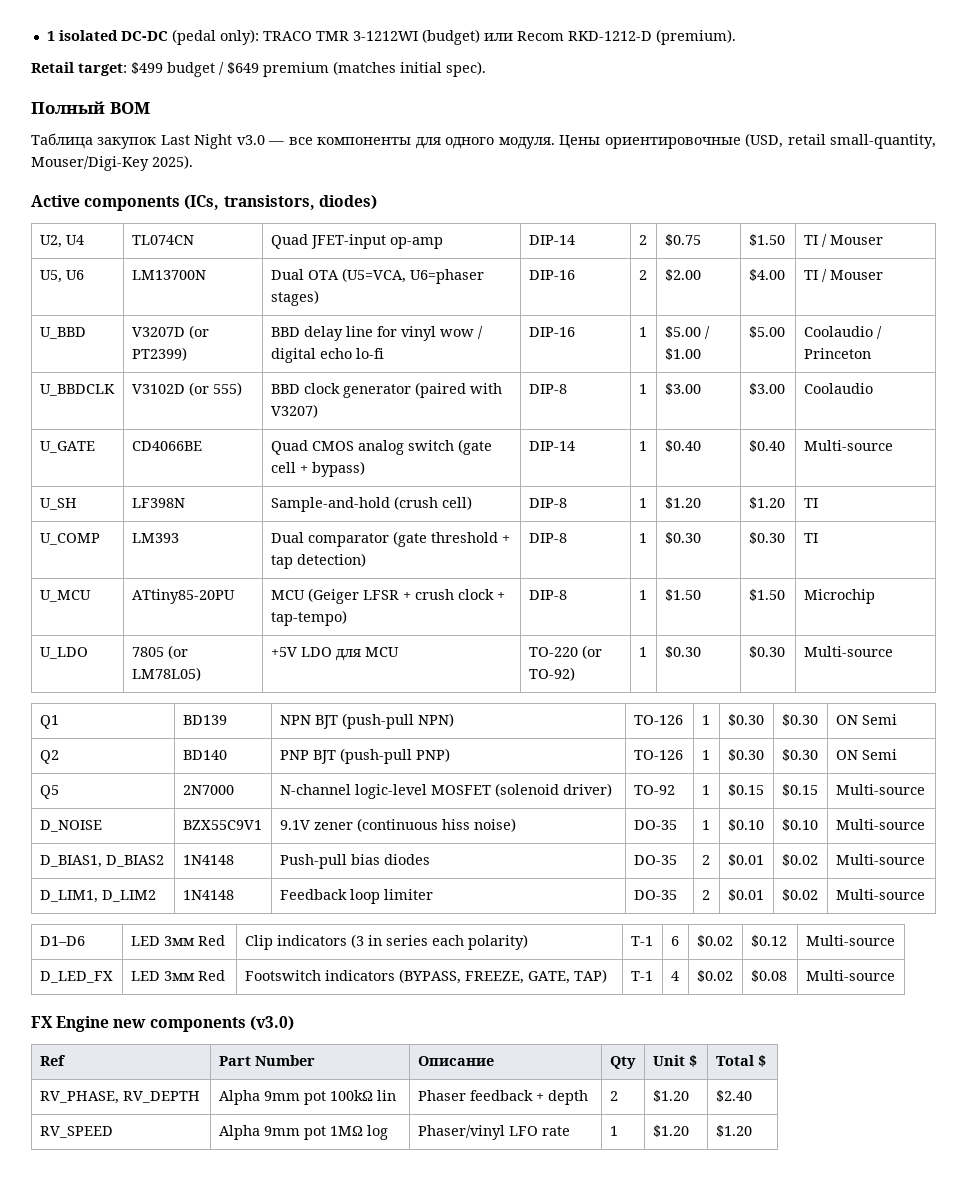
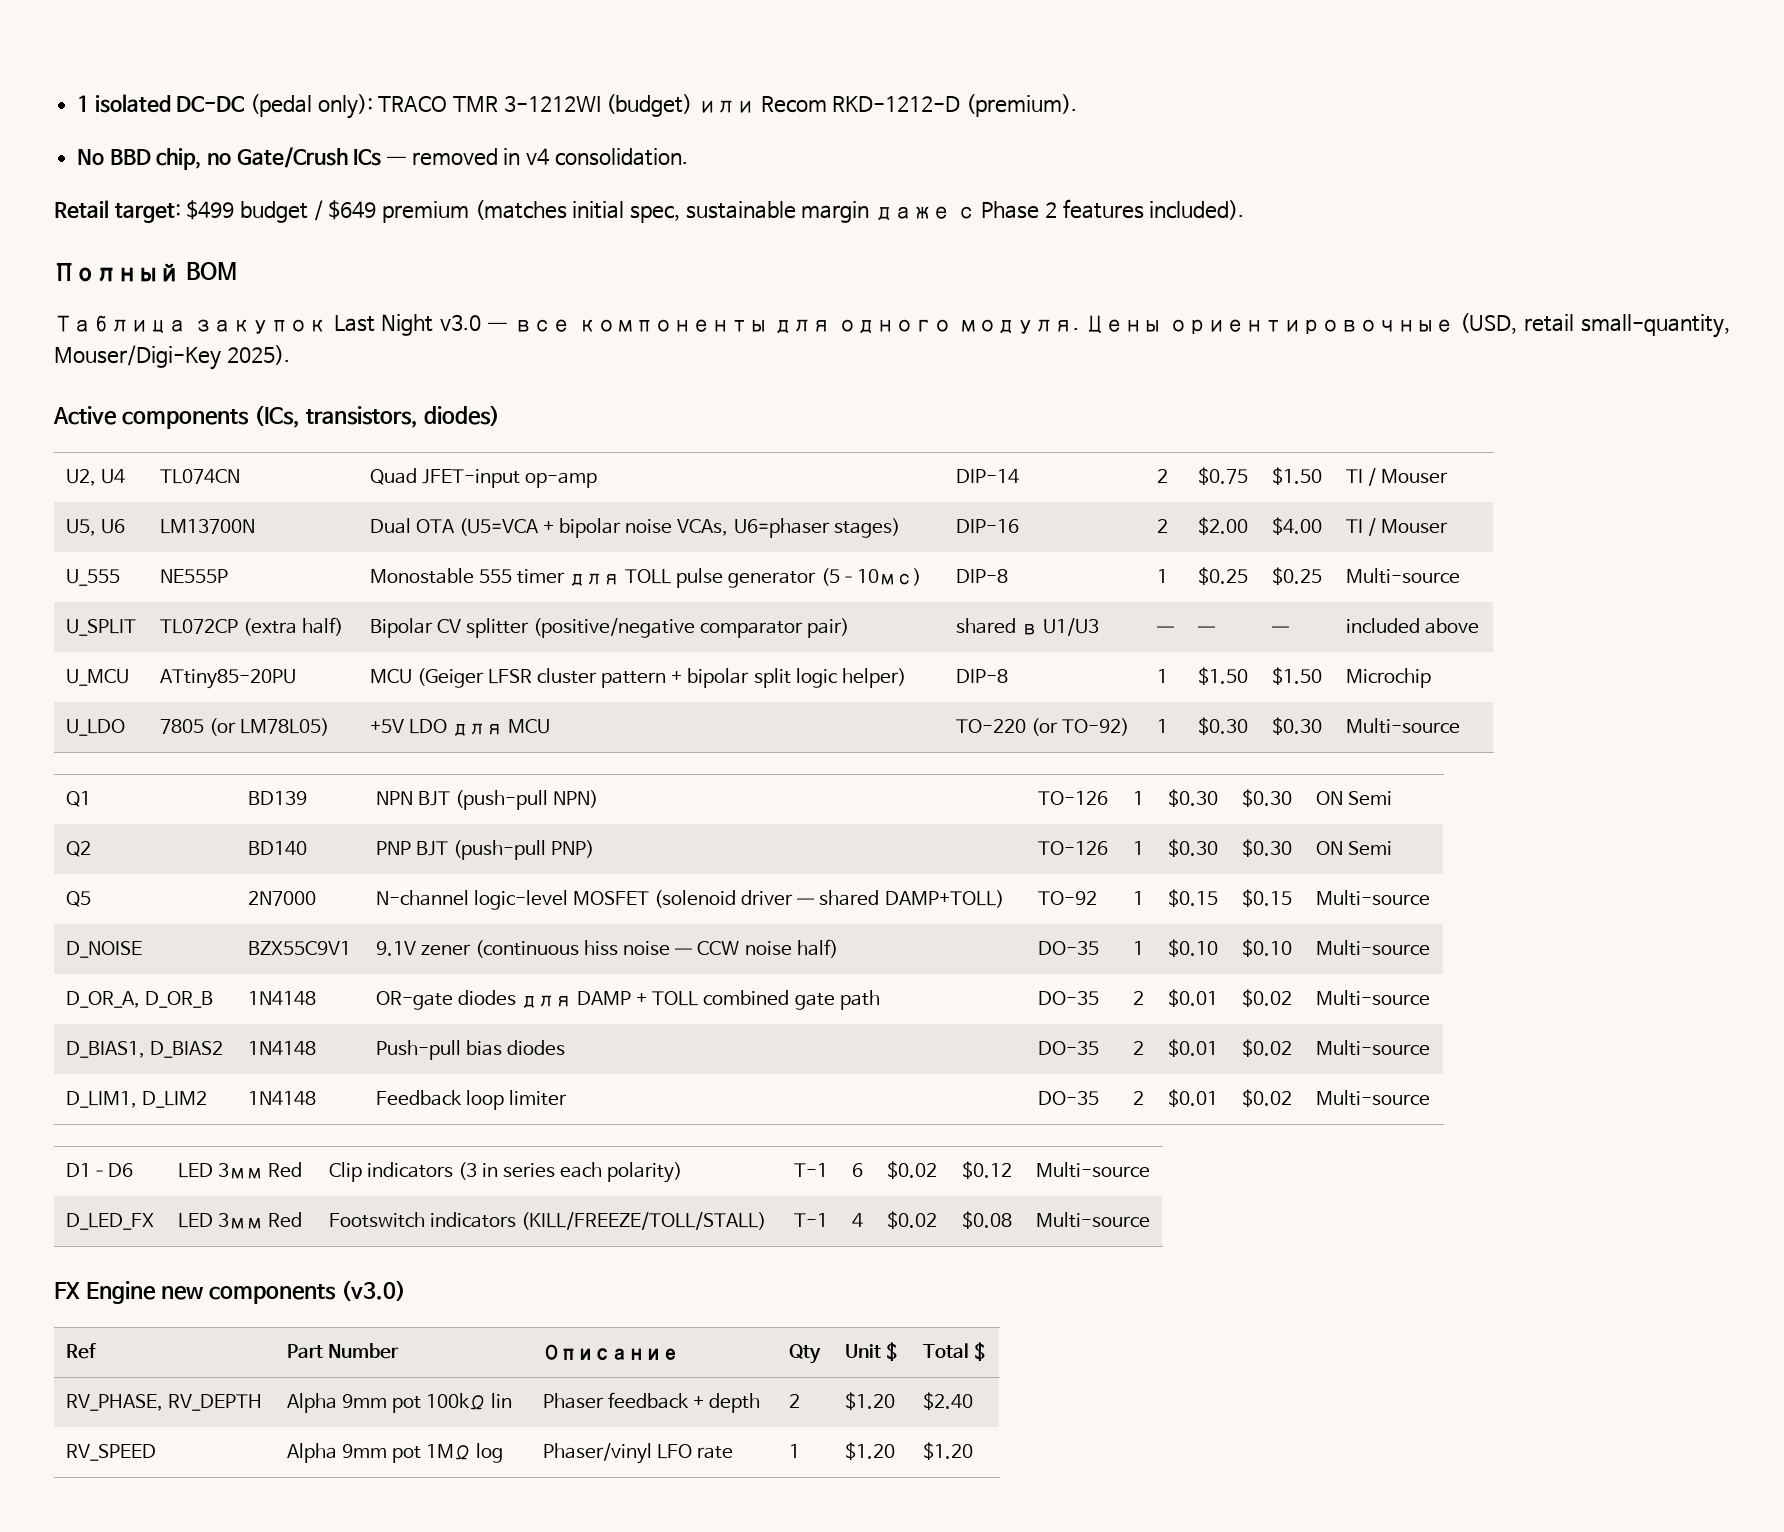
(736, 37) none -> [77,147,688,170] // No BBD chip, no Gate/Crush ICs — removed in v4 consolidation.
[446,61,486,77] spec). -> [629,199,1245,223] spec, sustainable margin даже с Phase 2 features included).
[341,268,406,283] (U5=VCA, -> [458,518,729,538] (U5=VCA + bipolar noise VCAs,
[39,327,86,339] [131,325,209,339] [131,347,187,361] [270,326,483,341] [270,348,384,363] [528,327,575,337] [638,327,647,337] [664,326,710,339] [664,348,701,360] [748,326,785,338] [803,326,882,339] [803,348,871,359] [39,384,115,396] [131,382,242,396] [270,382,502,398] [270,404,318,418] [528,384,567,394] [638,384,647,394] [664,383,701,395] [748,383,785,395] [803,383,873,394] [39,441,95,453] [131,441,202,451] [270,439,492,455] [270,461,365,477] [528,441,575,451] [638,441,647,451] [664,440,701,452] [748,440,785,452] [803,440,893,451] [39,498,77,510] [131,498,185,508] [270,496,472,512] [528,498,567,508] [638,498,647,508] [664,497,701,509] [748,497,785,509] [803,498,818,508] [39,533,100,545] [131,533,179,543] [270,531,510,547] [270,553,366,569] [528,533,567,543] [638,533,647,543] [664,532,701,544] [748,532,785,544] [803,533,818,543] U_BBD | V3207D (or PT2399) | BBD delay line for vinyl wow / digital echo lo-fi | DIP-16 | 1 | $5.00 / $1.00 | $5.00 | Coolaudio / Princeton // U_BBDCLK | V3102D (or 555) | BBD clock generator (paired with V3207) | DIP-8 | 1 | $3.00 | $3.00 | Coolaudio // U_GATE | CD4066BE | Quad CMOS analog switch (gate cell + bypass) | DIP-14 | 1 | $0.40 | $0.40 | Multi-source // U_SH | LF398N | Sample-and-hold (crush cell) | DIP-8 | 1 | $1.20 | $1.20 | TI // U_COMP | LM393 | Dual comparator (gate threshold + tap detection) | DIP-8 | 1 | $0.30 | $0.30 | TI -> [65,569,120,586] [159,569,228,583] [369,568,921,588] [955,569,1008,583] [1156,569,1168,583] [1197,567,1248,586] [1271,567,1322,586] [1345,568,1460,584] [65,619,136,636] [159,617,343,636] [369,618,850,638] [955,618,1099,636] [1156,626,1174,633] [1197,626,1215,633] [1271,626,1289,633] [1345,618,1479,634] U_555 | NE555P | Monostable 555 timer для TOLL pulse generator (5–10мс) | DIP-8 | 1 | $0.25 | $0.25 | Multi-source // U_SPLIT | TL072CP (extra half) | Bipolar CV splitter (positive/negative comparator pair) | shared в U1/U3 | — | — | — | included above
[402,589,505,600] [270,610,347,626] + crush clock + tap-tempo) -> [537,668,906,688] cluster pattern + bipolar split logic helper)
[562,783,612,797] driver) -> [741,890,1004,908] driver — shared DAMP+TOLL)
[473,818,516,832] noise) -> [623,939,838,958] noise — CCW noise half)
(925, 824) none -> [65,991,213,1008] [247,991,316,1005] [375,990,880,1010] [1037,991,1099,1005] [1132,991,1144,1005] [1167,989,1218,1008] [1241,989,1292,1008] [1315,990,1430,1006] // D_OR_A, D_OR_B | 1N4148 | OR-gate diodes для DAMP + TOLL combined gate path | DO-35 | 2 | $0.01 | $0.02 | Multi-source
[398,969,607,984] (BYPASS, FREEZE, GATE, TAP) -> [520,1212,766,1230] (KILL/FREEZE/TOLL/STALL)

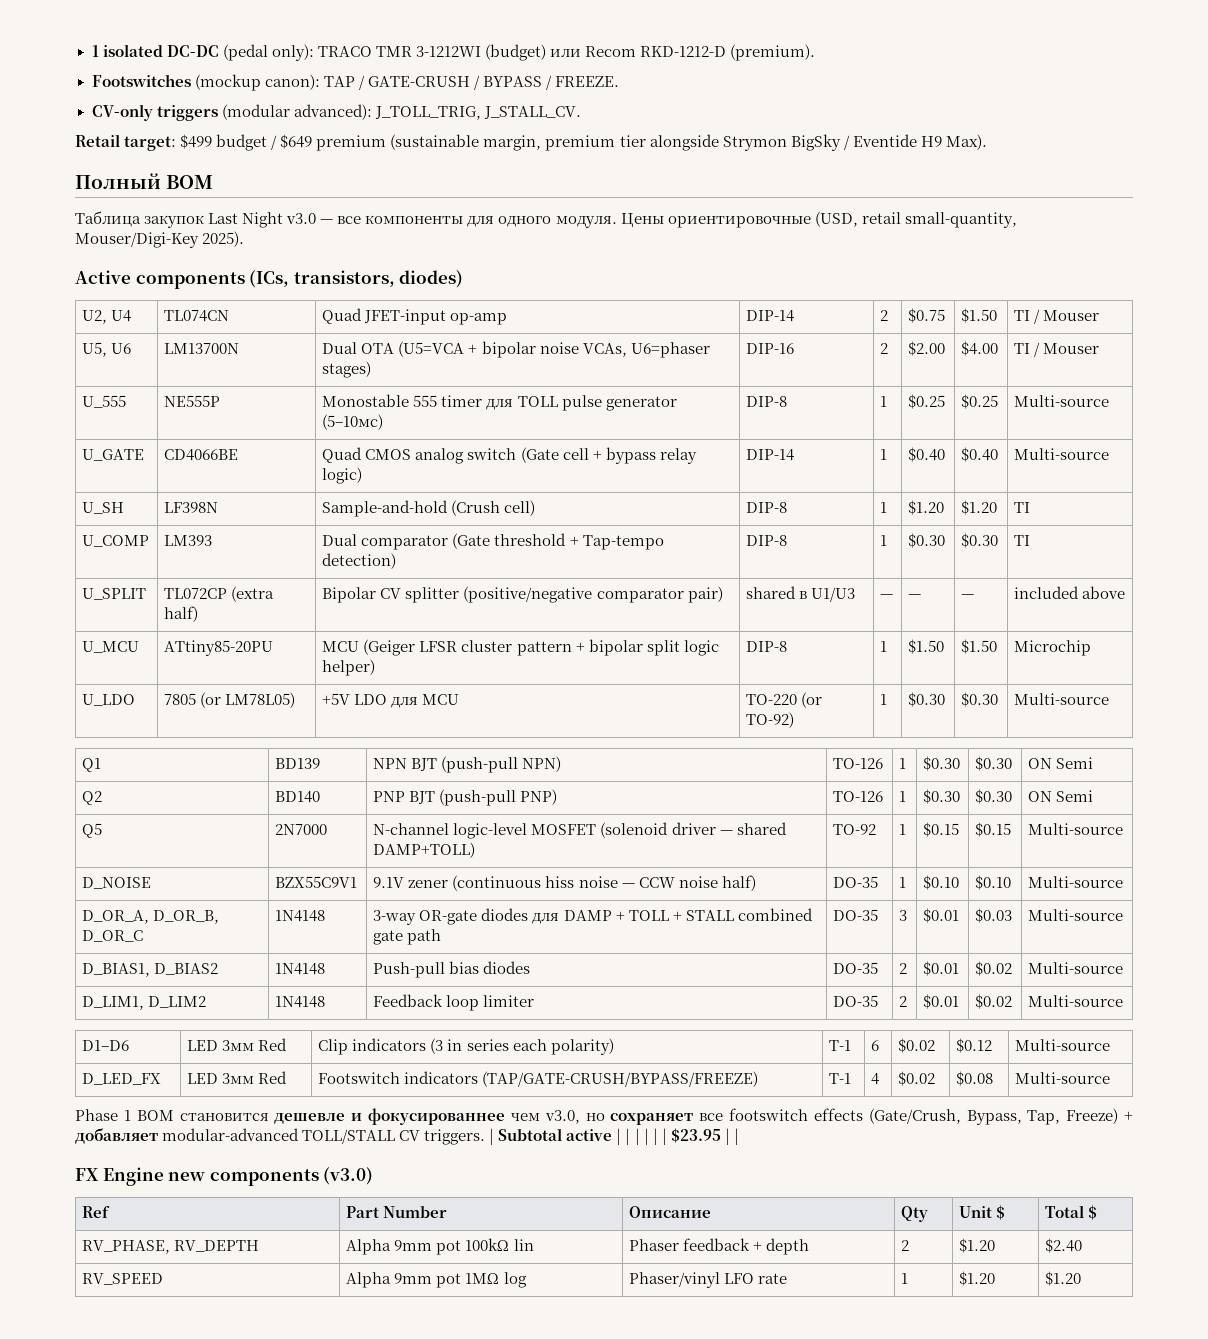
[77,147,688,170] No BBD chip, no Gate/Crush ICs — removed in v4 consolidation. -> [91,74,619,91] [91,104,581,121] Footswitches (mockup canon): TAP / GATE-CRUSH / BYPASS / FREEZE. // CV-only triggers (modular advanced): J_TOLL_TRIG, J_STALL_CV.
[474,199,1245,223] (matches initial spec, sustainable margin даже с Phase 2 features included). -> [390,134,987,151] (sustainable margin, premium tier alongside Strymon BigSky / Eventide H9 Max).
(1460, 576) none -> [82,449,145,461] [164,449,239,461] [322,447,697,464] [322,467,363,484] [746,449,795,461] [880,449,888,460] [908,447,946,462] [961,447,999,462] [1014,448,1110,460] [82,502,125,514] [164,502,219,513] [322,500,536,517] [746,502,788,513] [880,502,888,513] [908,500,945,515] [961,500,998,515] [1014,502,1031,513] [82,535,150,547] [164,535,213,546] [322,533,664,550] [322,553,397,569] [746,535,788,546] [880,535,888,546] [908,533,946,548] [961,533,999,548] [1014,535,1031,546] // U_GATE | CD4066BE | Quad CMOS analog switch (Gate cell + bypass relay logic) | DIP-14 | 1 | $0.40 | $0.40 | Multi-source // U_SH | LF398N | Sample-and-hold (Crush cell) | DIP-8 | 1 | $1.20 | $1.20 | TI // U_COMP | LM393 | Dual comparator (Gate threshold + Tap-tempo detection) | DIP-8 | 1 | $0.30 | $0.30 | TI
[144,991,213,1008] [247,991,316,1005] D_OR_B | 1N4148 | -> [153,910,220,924] [82,930,144,942] [275,910,326,922] [373,910,417,925] D_OR_B, D_OR_C | 1N4148 | 3-way
(699, 998) none -> [672,910,734,921] + STALL
[1132,991,1144,1005] [1167,989,1218,1008] [1241,989,1292,1008] 2 | $0.01 | $0.02 -> [899,910,908,921] [923,908,960,923] [975,908,1013,923] 3 | $0.01 | $0.03
[520,1212,766,1230] (KILL/FREEZE/TOLL/STALL) -> [482,1071,759,1087] (TAP/GATE-CRUSH/BYPASS/FREEZE)
(1150, 1220) none -> [75,1108,1134,1125] [75,1128,739,1145] // Phase 1 BOM становится дешевле и фокусированнее чем v3.0, но сохраняет все footswitch effects (Gate/Crush, Bypass, Tap, Freeze) + добавляет modular-advanced TOLL/STALL CV triggers. | Subtotal active | | | | | | $23.95 | |

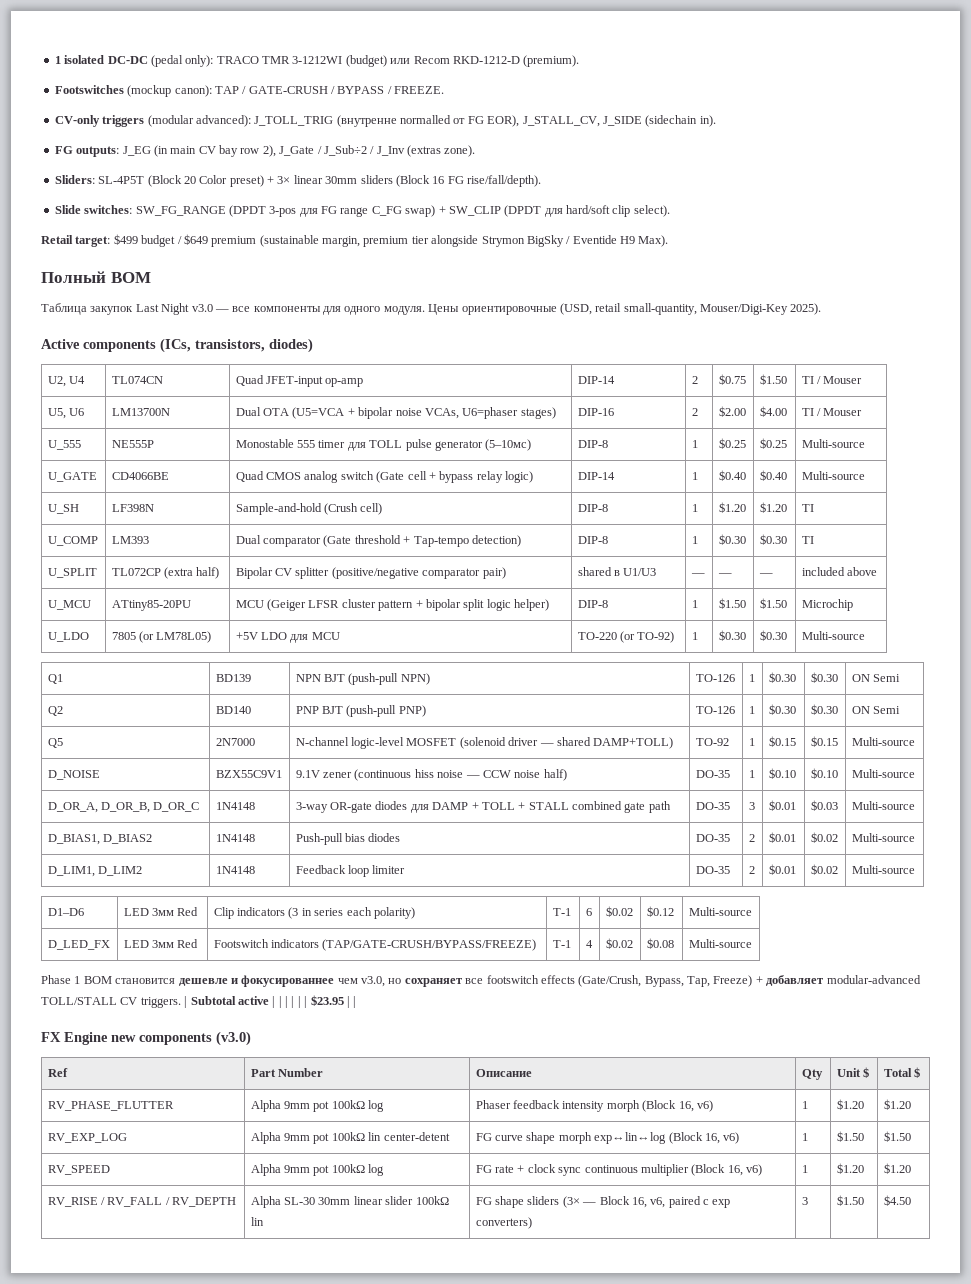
[374,106,581,120] J_TOLL_TRIG, J_STALL_CV. -> [254,115,716,127] [54,145,476,157] [54,175,541,187] [54,205,670,217] J_TOLL_TRIG (внутренне normalled от FG EOR), J_STALL_CV, J_SIDE (sidechain in). // FG outputs: J_EG (in main CV bay row 2), J_Gate / J_Sub÷2 / J_Inv (extras zone). // Sliders: SL-4P5T (Block 20 Color preset) + 3× linear 30mm sliders (Block 16 FG rise/fall/depth). // Slide switches: SW_FG_RANGE (DPDT 3-pos для FG range C_FG swap) + SW_CLIP (DPDT для hard/soft clip select).
[82,1240,260,1254] RV_PHASE, RV_DEPTH -> [47,1101,174,1111] [250,1100,385,1112] [475,1100,713,1112] [801,1101,808,1109] [836,1099,864,1110] [883,1099,911,1110] [47,1133,127,1143] RV_PHASE_FLUTTER | Alpha 9mm pot 100kΩ log | Phaser feedback intensity morph (Block 16, v6) | 1 | $1.20 | $1.20 // RV_EXP_LOG
[629,1238,810,1255] [901,1240,910,1251] [959,1238,996,1253] [1045,1238,1083,1253] | Phaser feedback + depth | 2 | $1.20 | $2.40 -> [383,1132,450,1141] [475,1132,740,1144] [801,1133,808,1141] [836,1131,864,1142] [883,1131,911,1142] center-detent | FG curve shape morph exp↔lin↔log (Block 16, v6) | 1 | $1.50 | $1.50
[465,1272,527,1288] [629,1272,755,1288] 1MΩ log | Phaser/vinyl LFO -> [331,1164,385,1176] [475,1165,492,1173] 100kΩ log | FG
[901,1273,909,1284] [959,1271,996,1286] [1045,1271,1082,1286] | 1 | $1.20 | $1.20 -> [517,1164,763,1176] [801,1165,808,1173] [836,1163,864,1174] [883,1163,911,1174] [47,1197,237,1207] [250,1196,449,1208] [250,1217,264,1226] [475,1196,731,1208] [475,1217,532,1229] [801,1197,808,1205] [836,1195,864,1206] [883,1195,911,1206] + clock sync continuous multiplier (Block 16, v6) | 1 | $1.20 | $1.20 // RV_RISE / RV_FALL / RV_DEPTH | Alpha SL-30 30mm linear slider 100kΩ lin | FG shape sliders (3× — Block 16, v6, paired с exp converters) | 3 | $1.50 | $4.50

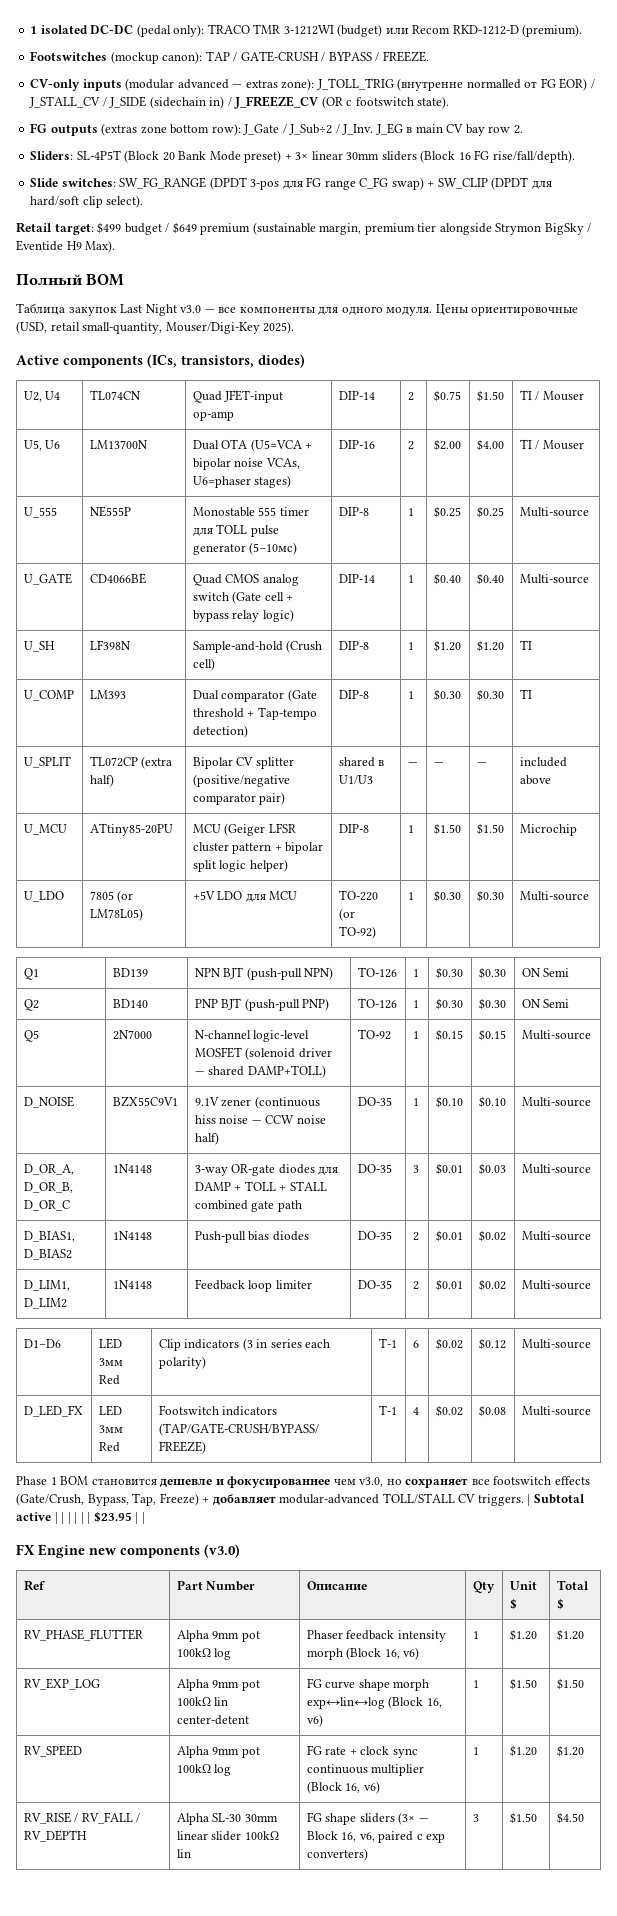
[102,115,251,127] triggers (modular advanced): -> [82,78,315,91] inputs (modular advanced — extras zone):
[487,115,716,127] [54,145,476,157] EOR), J_STALL_CV, J_SIDE (sidechain in). // FG outputs: J_EG (in main CV bay row 2), J_Gate / J_Sub÷2 / J_Inv (extras zone). -> [559,78,595,91] [29,96,450,109] [30,123,523,136] EOR) / J_STALL_CV / J_SIDE (sidechain in) / J_FREEZE_CV (OR с footswitch state). // FG outputs (extras zone bottom row): J_Gate / J_Sub÷2 / J_Inv. J_EG в main CV bay row 2.
[199,175,228,184] Color -> [178,151,241,161] Bank Mode

